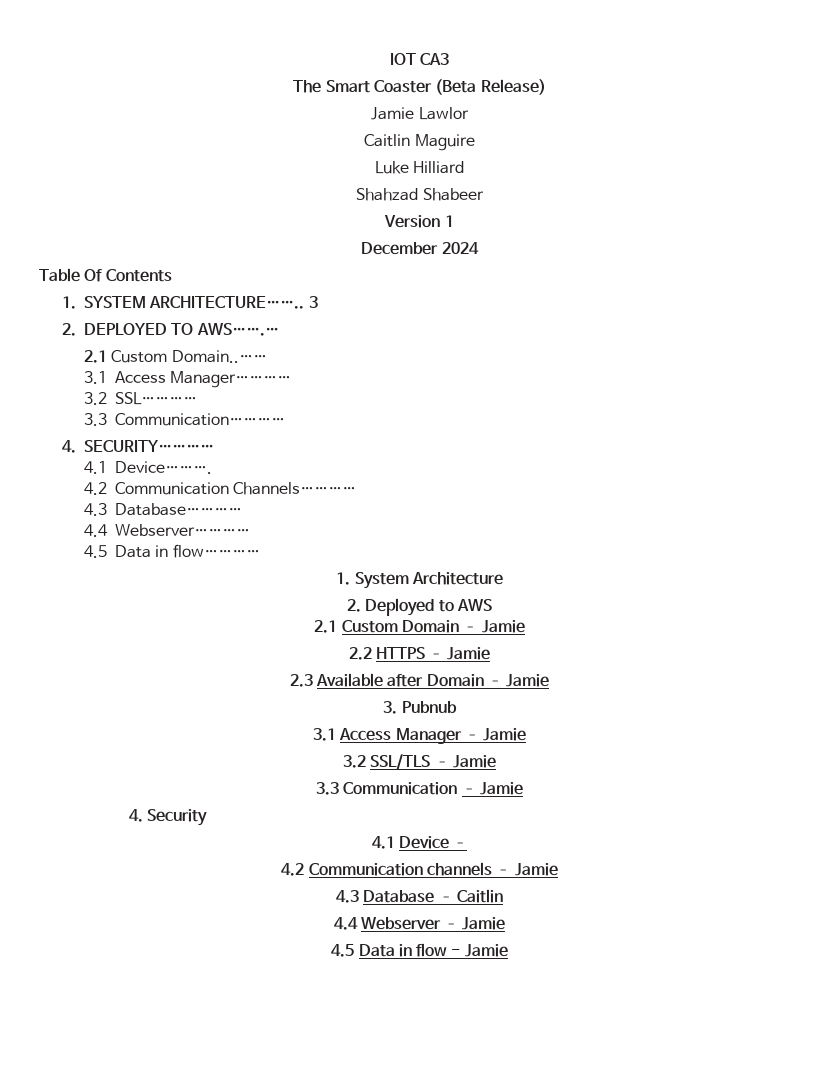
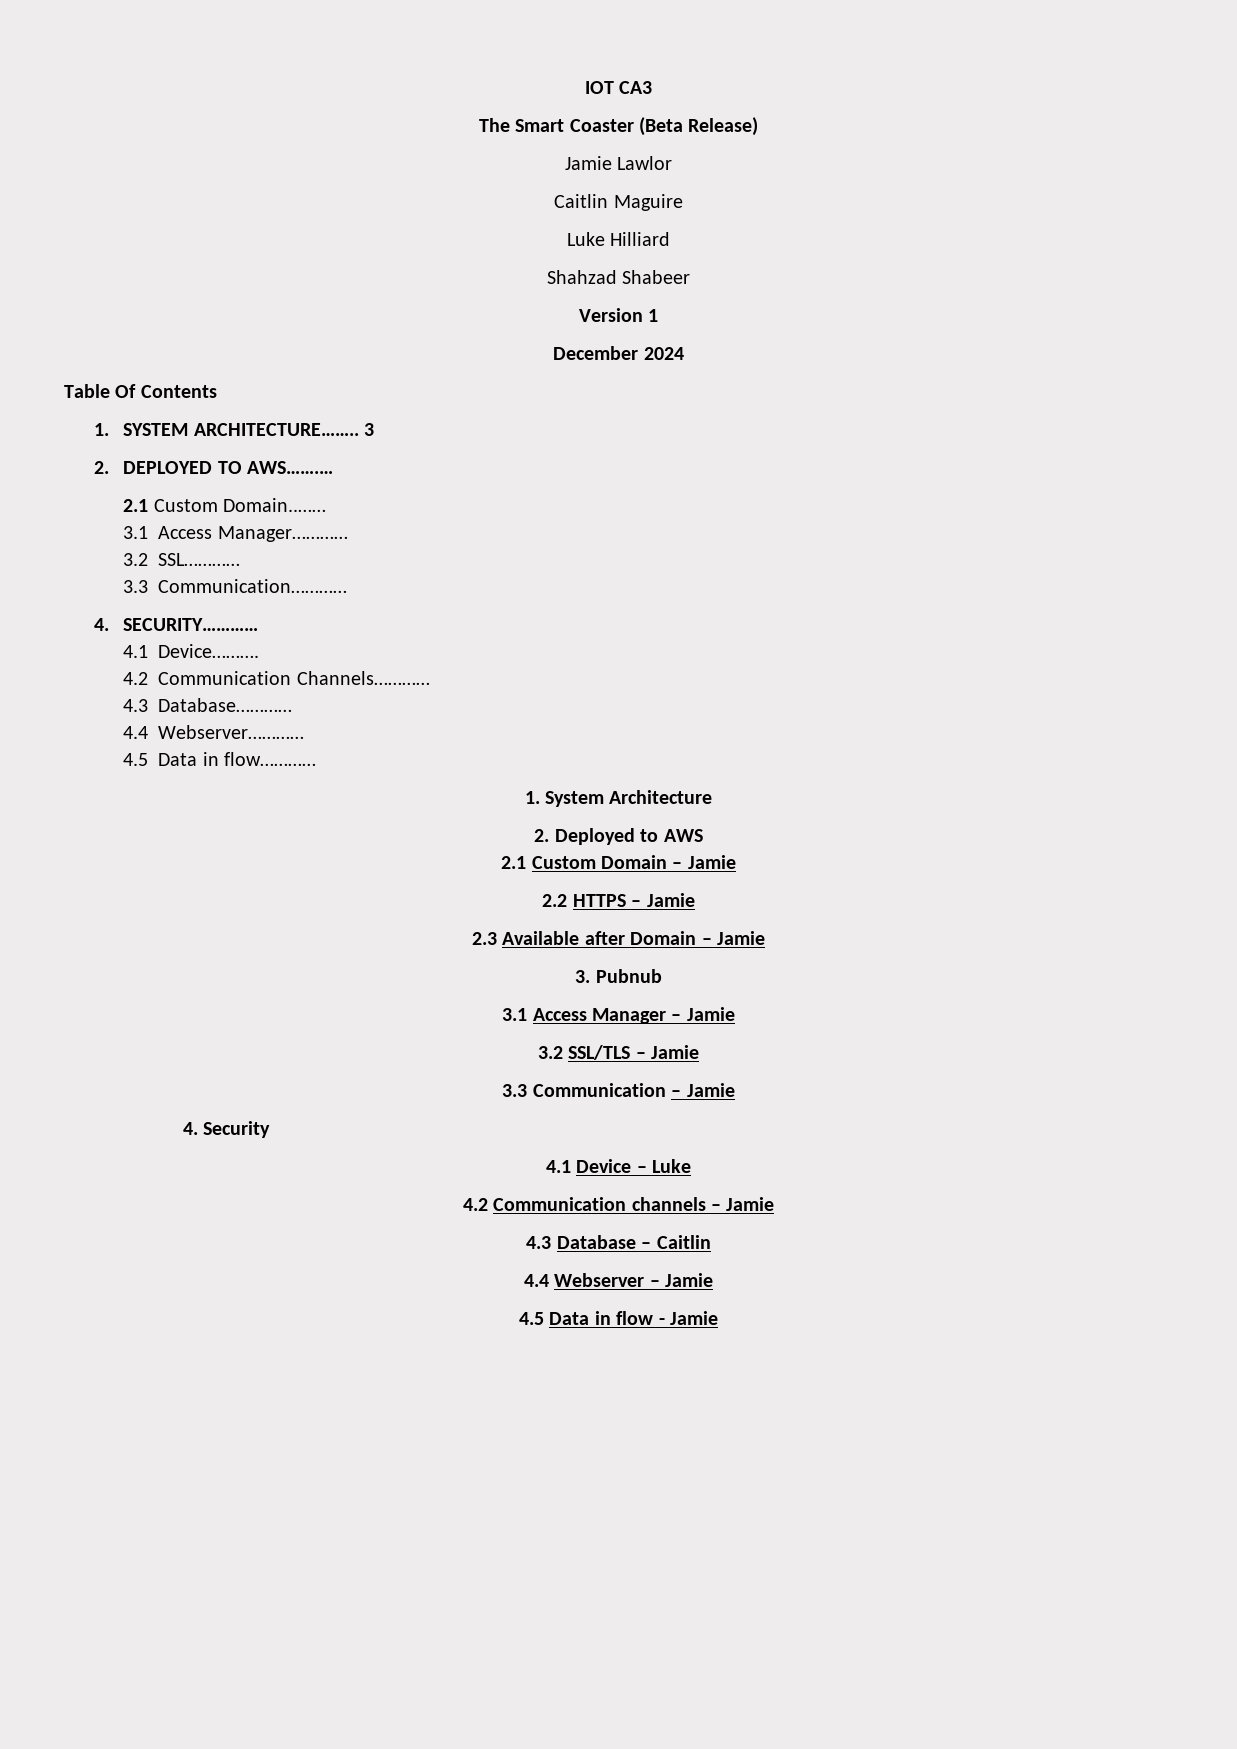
(468, 845) none -> [652,1159,692,1173] Luke

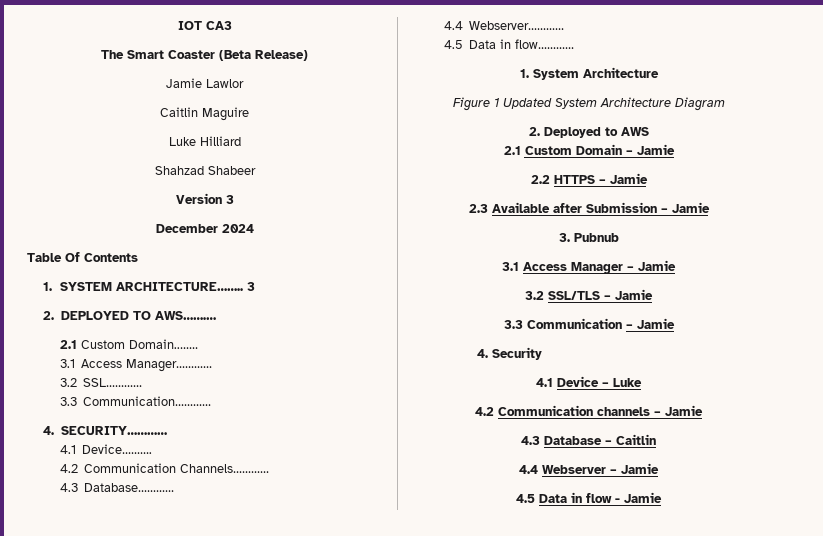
[648,309,659,322] 1 -> [225,195,234,204] 3
(713, 797) none -> [452,97,725,111] // Figure 1 Updated System Architecture Diagram
[630,931,697,945] Domain -> [585,202,657,213] Submission

